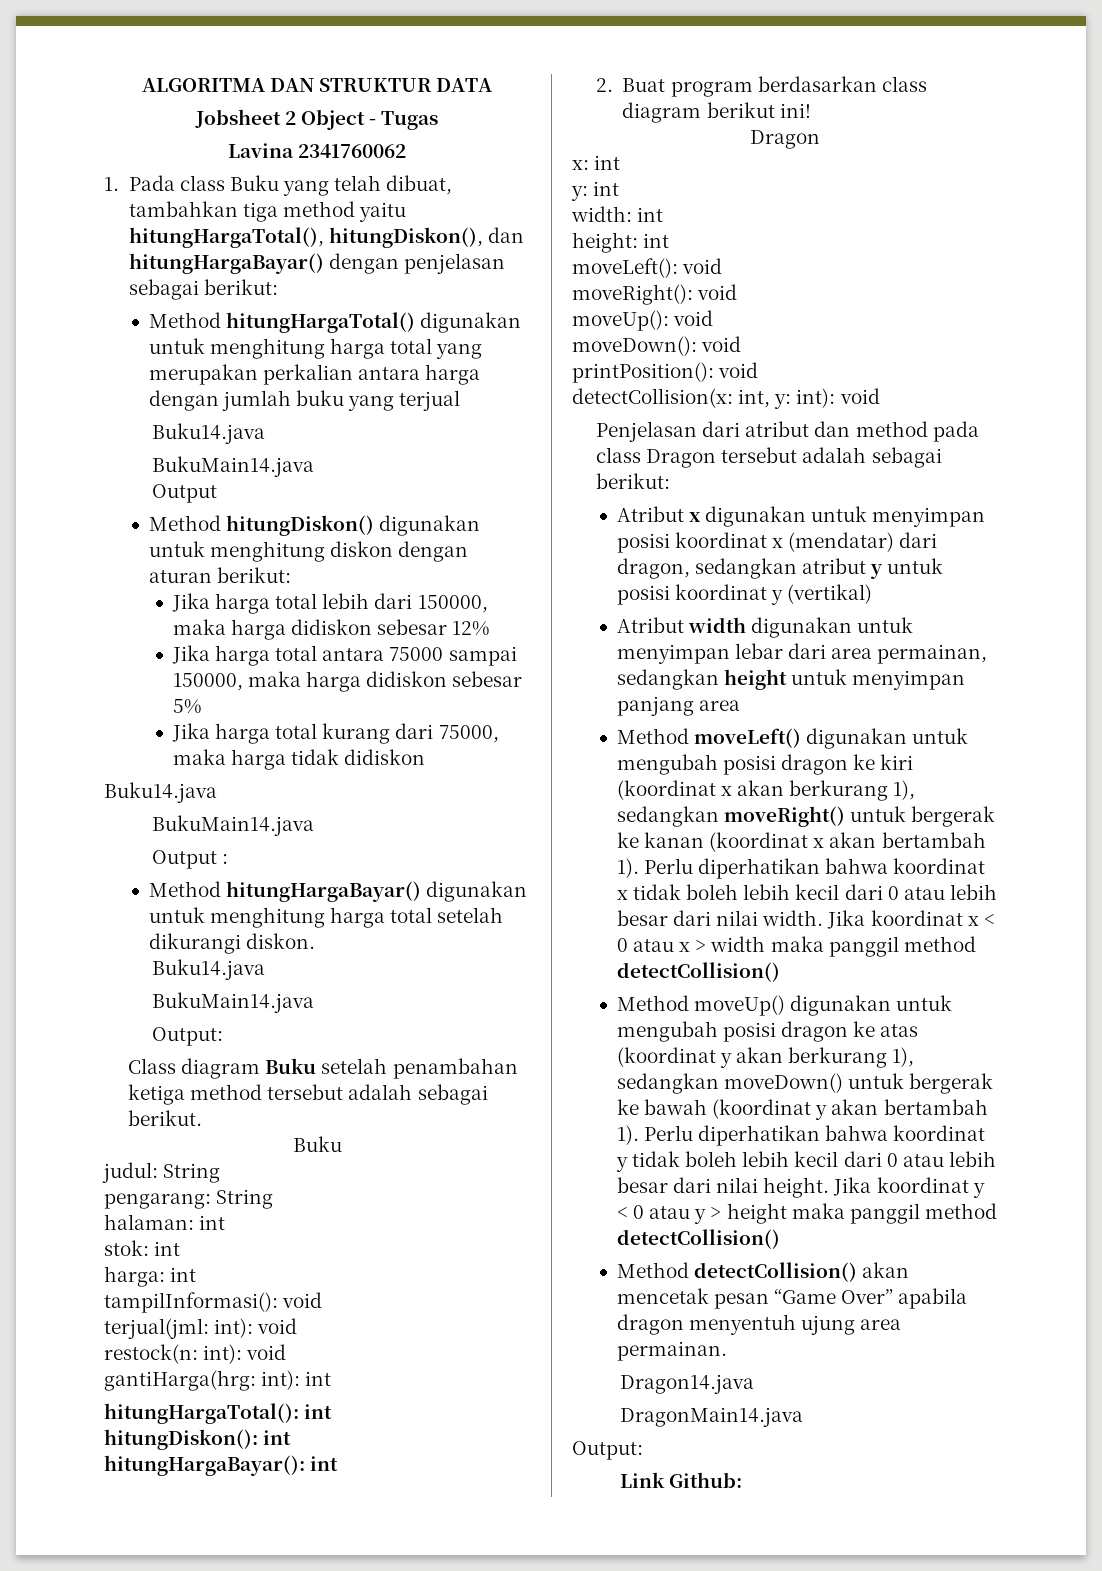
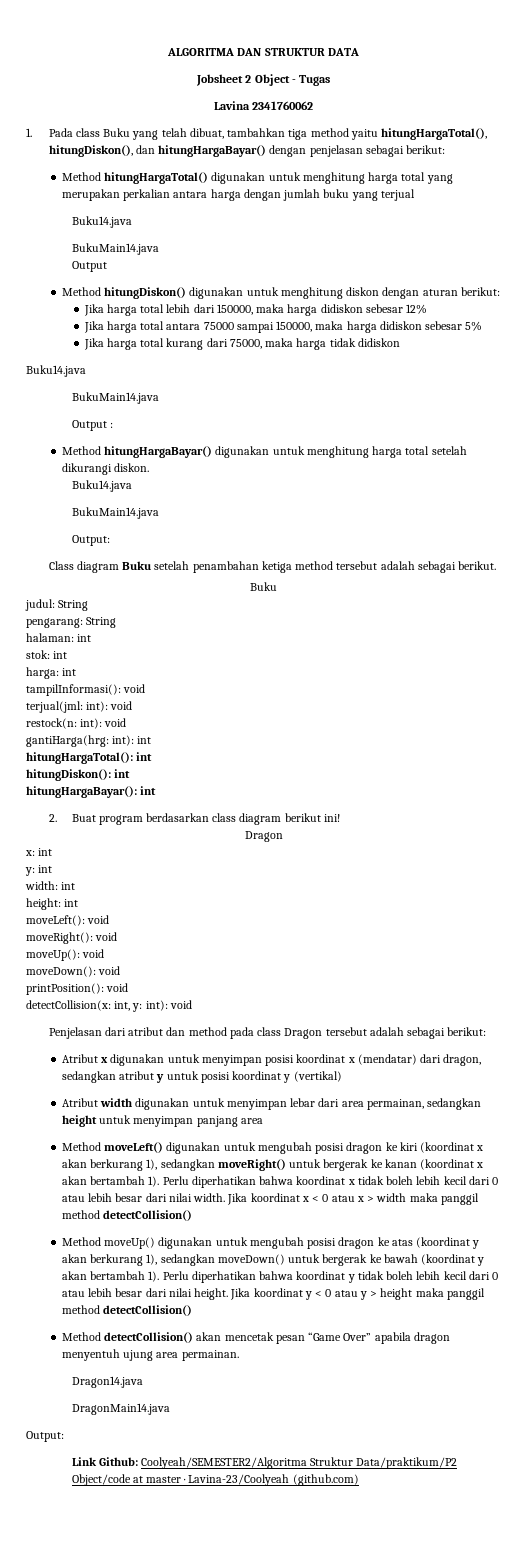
(743, 1480) none -> [141,1457,458,1469] [71,1474,359,1486] Coolyeah/SEMESTER2/Algoritma Struktur Data/praktikum/P2 Object/code at master · Lavina-23/Coolyeah (github.com)

